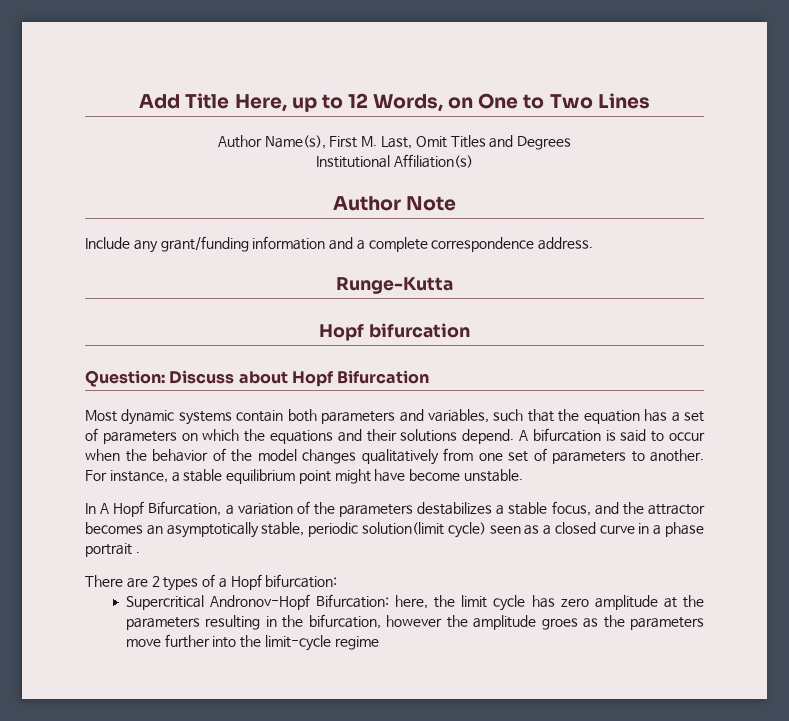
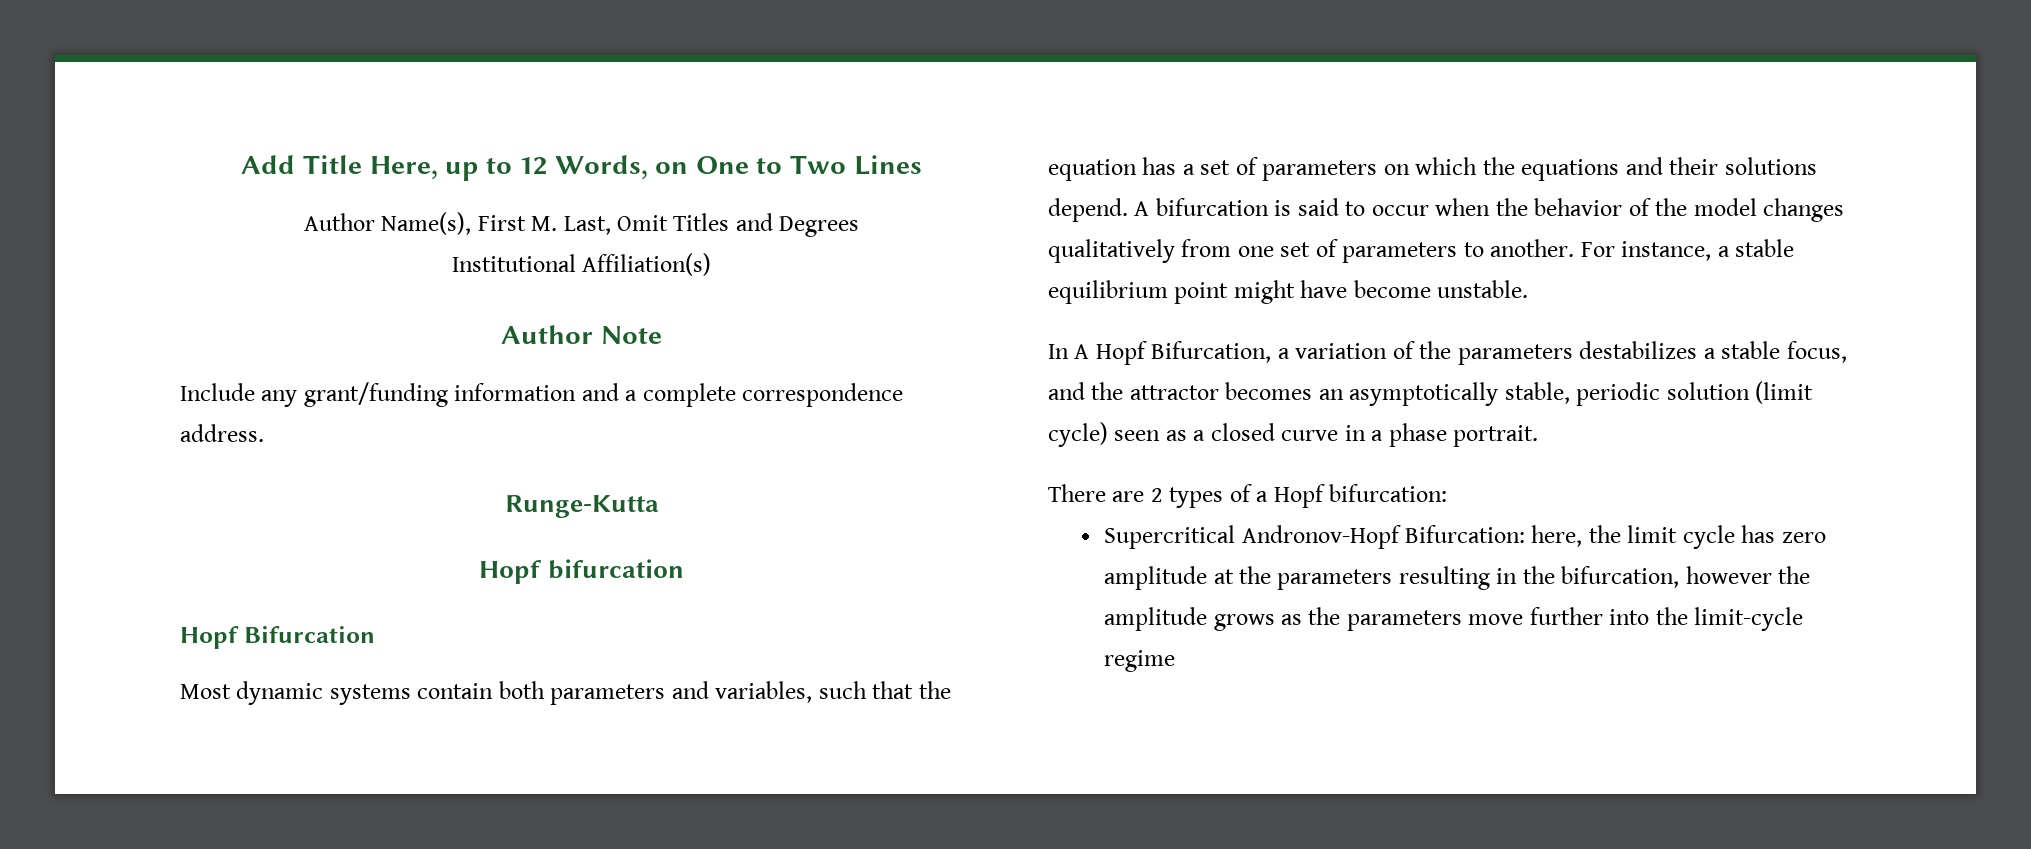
[85,370,288,387] Question: Discuss about -> (684, 569) none
[361,522,444,535] solution(limit -> [1666,381,1814,404] solution (limit
[85,543,140,557] portrait . -> [1453,425,1539,447] portrait.
[541,618,578,630] groes -> [1213,614,1275,631] grows

